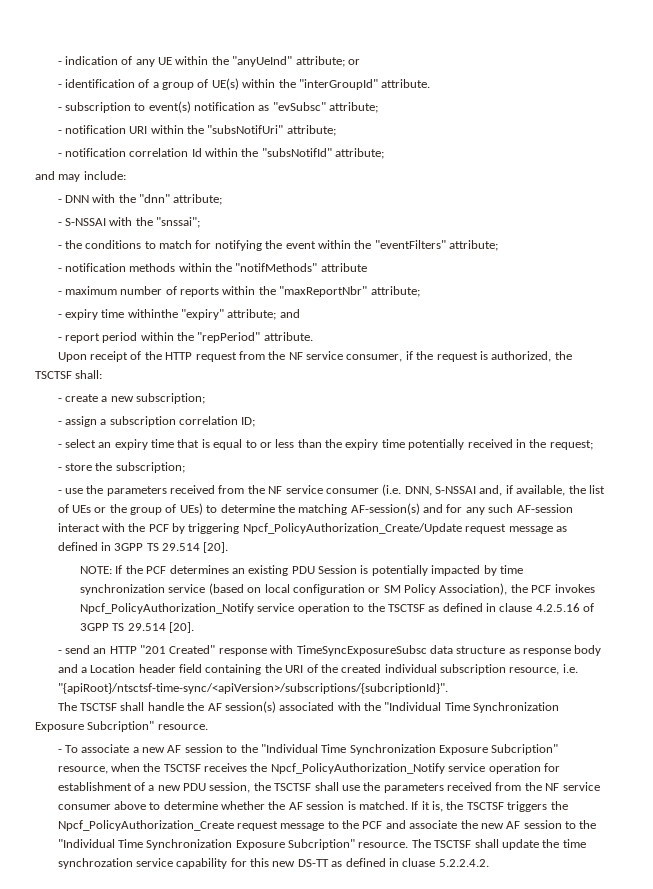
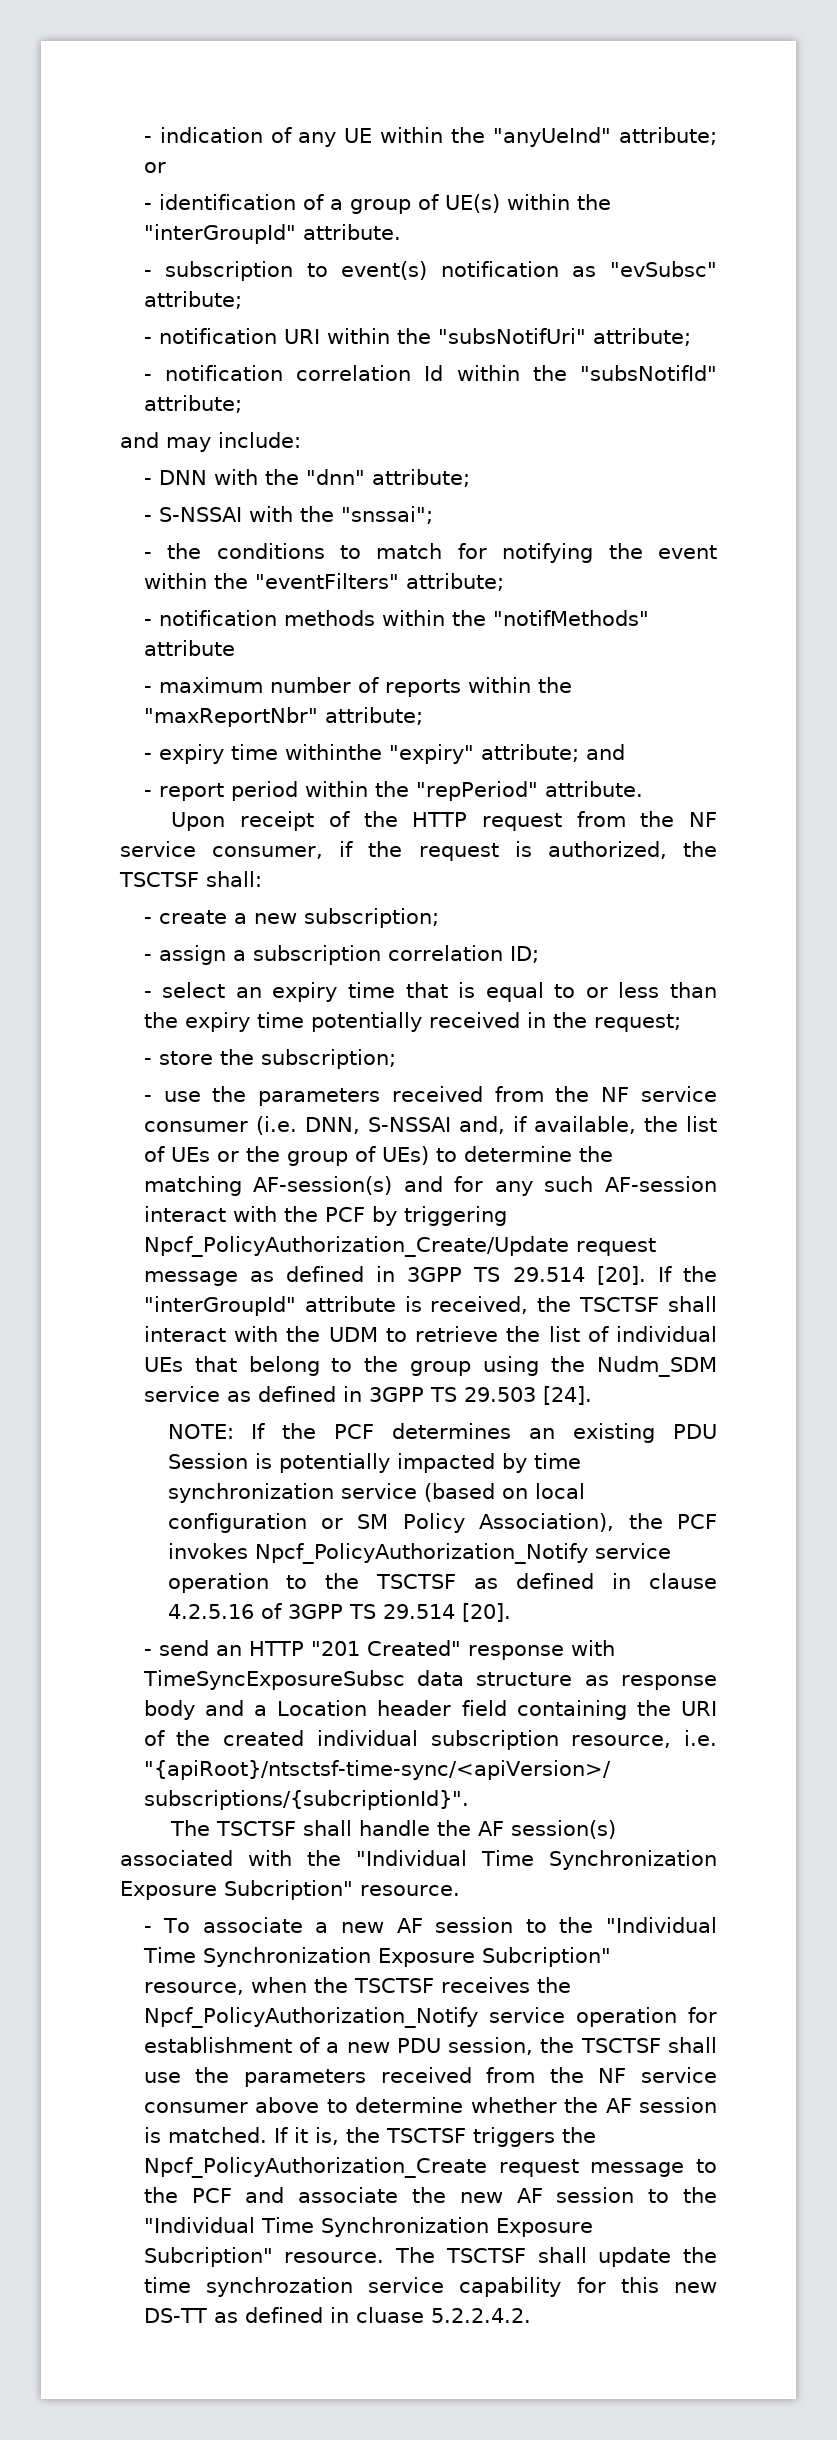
(229, 547) none -> [657,1266,718,1282] [143,1296,717,1316] [143,1326,717,1342] [143,1356,717,1377] [143,1386,592,1405] If the "interGroupId" attribute is received, the TSCTSF shall interact with the UDM to retrieve the list of individual UEs that belong to the group using the Nudm_SDM service as defined in 3GPP TS 29.503 [24].

